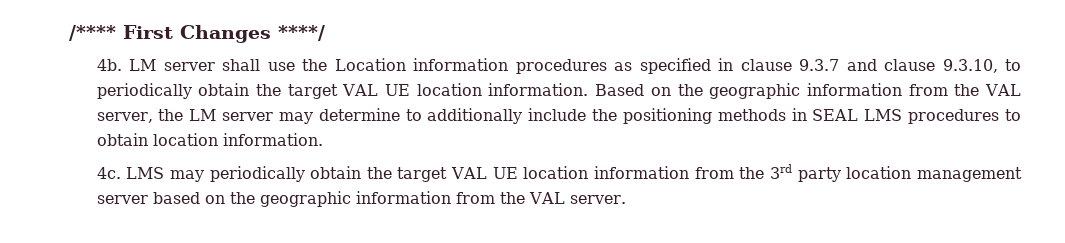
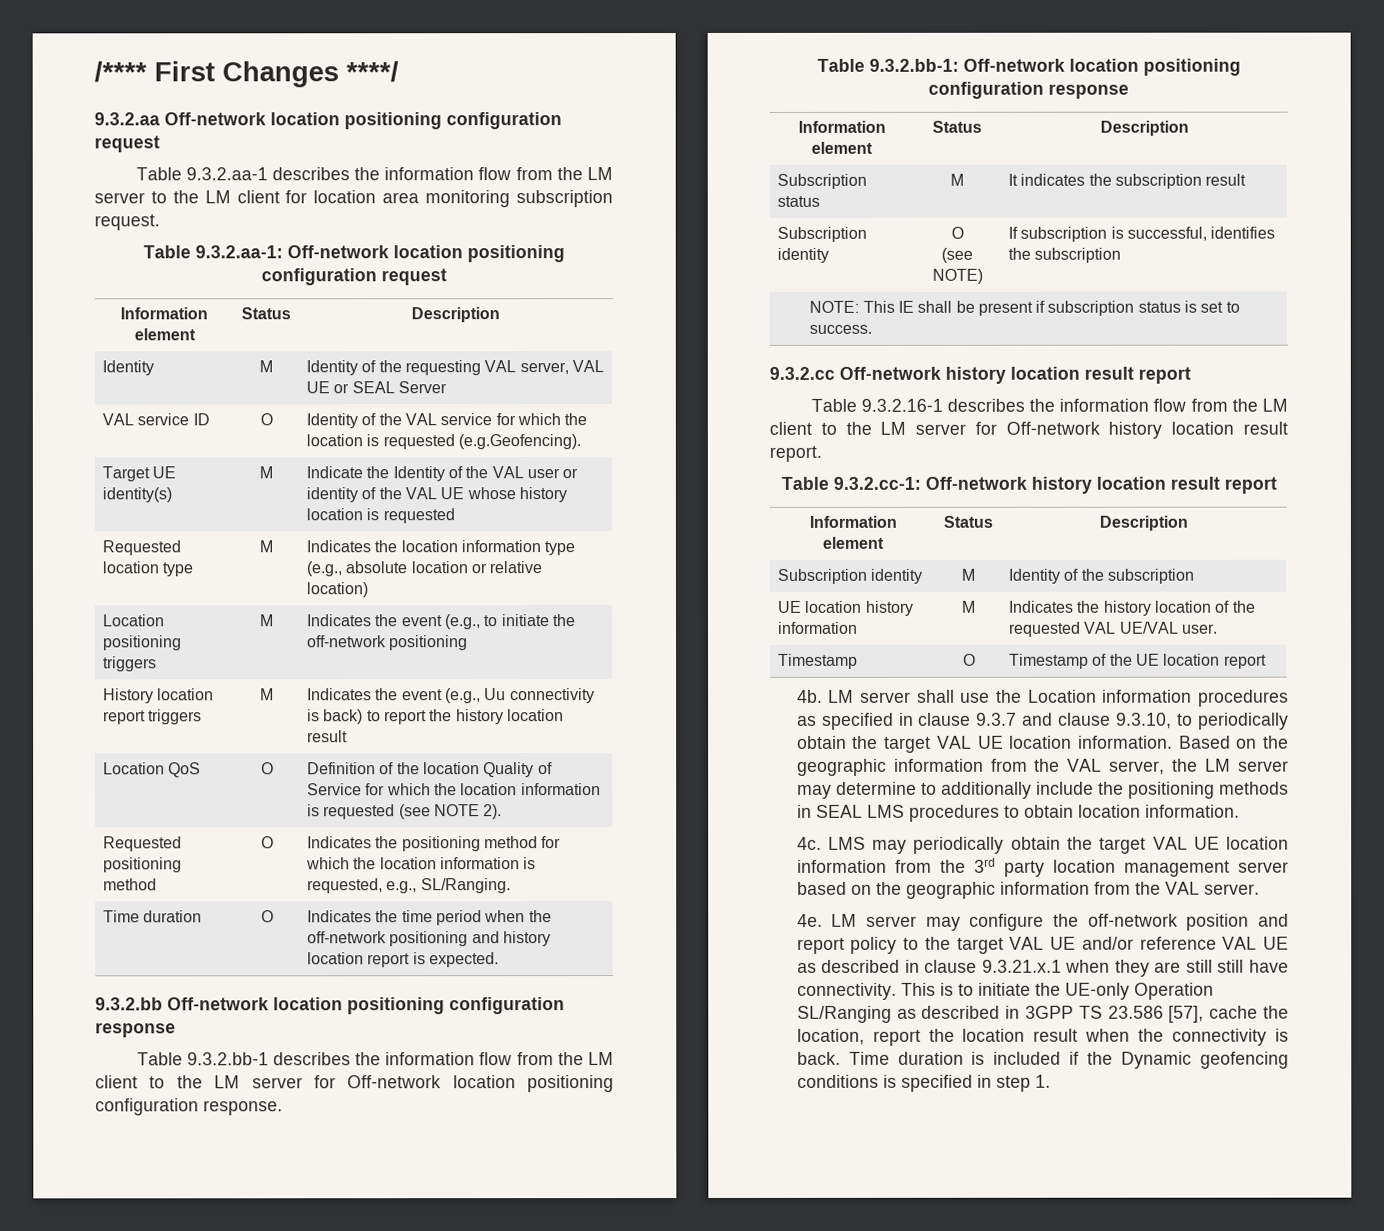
(325, 33) none -> [94,112,562,130] [94,135,160,153] [135,167,613,181] [94,190,613,208] [94,214,160,231] [142,245,565,263] [260,268,447,286] [120,307,208,320] [133,328,196,341] [241,307,291,320] [410,307,500,323] [102,360,155,376] [259,360,273,373] [306,360,605,376] [306,381,448,394] [102,413,210,426] [259,413,273,426] [306,413,588,429] [306,434,582,450] [102,466,177,482] [102,487,173,503] [259,466,273,479] [306,466,579,482] [306,487,568,503] [306,508,455,524] [102,540,182,556] [102,561,194,577] [259,540,273,553] [306,540,576,556] [306,561,543,577] [306,582,369,598] [102,614,166,627] [103,635,183,651] [103,656,158,672] [259,614,274,627] [306,614,577,630] [307,635,469,651] [103,688,215,704] [103,709,203,725] [260,688,274,701] [307,688,595,704] [307,709,565,725] [307,730,349,743] [103,762,202,778] [260,762,274,775] [307,762,553,778] [307,783,601,796] [307,804,503,820] [103,836,183,852] [103,857,183,873] [103,878,158,891] [260,836,274,849] [307,836,562,852] [306,857,537,870] [307,878,511,894] [103,910,203,923] [260,910,274,923] [307,910,552,926] [307,931,552,947] [307,952,500,968] [95,997,565,1015] [95,1022,176,1038] [136,1052,614,1066] [95,1075,614,1093] [95,1098,283,1116] [816,58,1241,76] [928,81,1129,99] [797,120,886,133] [811,141,873,154] [932,120,982,133] [1099,120,1189,136] [777,173,868,189] [777,195,821,207] [950,173,964,186] [1008,173,1247,189] [777,226,868,242] [777,247,830,263] [950,226,964,239] [941,247,973,263] [931,268,983,284] [1008,226,1276,242] [1008,247,1122,263] [809,300,1240,316] [809,324,873,334] [769,366,1191,384] [810,398,1288,412] [769,421,1288,439] [769,445,822,462] [780,476,1277,494] [808,515,897,528] [822,536,884,549] [943,515,993,528] [1099,515,1188,531] [777,568,923,584] [961,568,975,581] [1008,568,1195,584] [777,600,914,616] [778,621,859,634] [961,600,975,613] [1008,600,1255,616] [1009,621,1219,637] [778,653,859,669] [962,653,976,666] [1009,653,1267,669] // 9.3.2.aa Off-network location positioning configuration request // Table 9.3.2.aa-1 describes the information flow from the LM server to the LM client for location area monitoring subscription request. // Table 9.3.2.aa-1: Off-network location positioning configuration request // Information element | Status | Description // Identity | M | Identity of the requesting VAL server, VAL UE or SEAL Server // VAL service ID | O | Identity of the VAL service for which the location is requested (e.g.Geofencing). // Target UE identity(s) | M | Indicate the Identity of the VAL user or identity of the VAL UE whose history location is requested // Requested location type | M | Indicates the location information type (e.g., absolute location or relative location) // Location positioning triggers | M | Indicates the event (e.g., to initiate the off-network positioning // History location report triggers | M | Indicates the event (e.g., Uu connectivity is back) to report the history location result // Location QoS | O | Definition of the location Quality of Service for which the location information is requested (see NOTE 2). // Requested positioning method | O | Indicates the positioning method for which the location information is requested, e.g., SL/Ranging. // Time duration | O | Indicates the time period when the off-network positioning and history location report is expected. // 9.3.2.bb Off-network location positioning configuration response // Table 9.3.2.bb-1 describes the information flow from the LM client to the LM server for Off-network location positioning configuration response. // Table 9.3.2.bb-1: Off-network location positioning configuration response // Information element | Status | Description // Subscription status | M | It indicates the subscription result // Subscription identity | O // (see NOTE) | If subscription is successful, identifies the subscription // NOTE: This IE shall be present if subscription status is set to success. // 9.3.2.cc Off-network history location result report // Table 9.3.2.16-1 describes the information flow from the LM client to the LM server for Off-network history location result report. // Table 9.3.2.cc-1: Off-network history location result report // Information element | Status | Description // Subscription identity | M | Identity of the subscription // UE location history information | M | Indicates the history location of the requested VAL UE/VAL user. // Timestamp | O | Timestamp of the UE location report
(626, 199) none -> [796,913,1289,931] [796,936,1289,954] [796,959,1289,977] [796,982,1214,1000] [796,1005,1289,1023] [796,1028,1289,1046] [796,1051,1289,1069] [796,1074,1051,1092] // 4e. LM server may configure the off-network position and report policy to the target VAL UE and/or reference VAL UE as described in clause 9.3.21.x.1 when they are still still have connectivity. This is to initiate the UE-only Operation SL/Ranging as described in 3GPP TS 23.586 [57], cache the location, report the location result when the connectivity is back. Time duration is included if the Dynamic geofencing conditions is specified in step 1.

